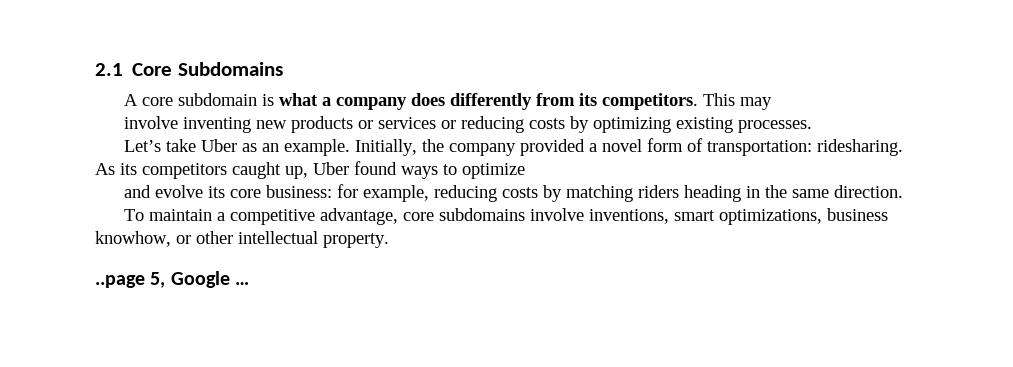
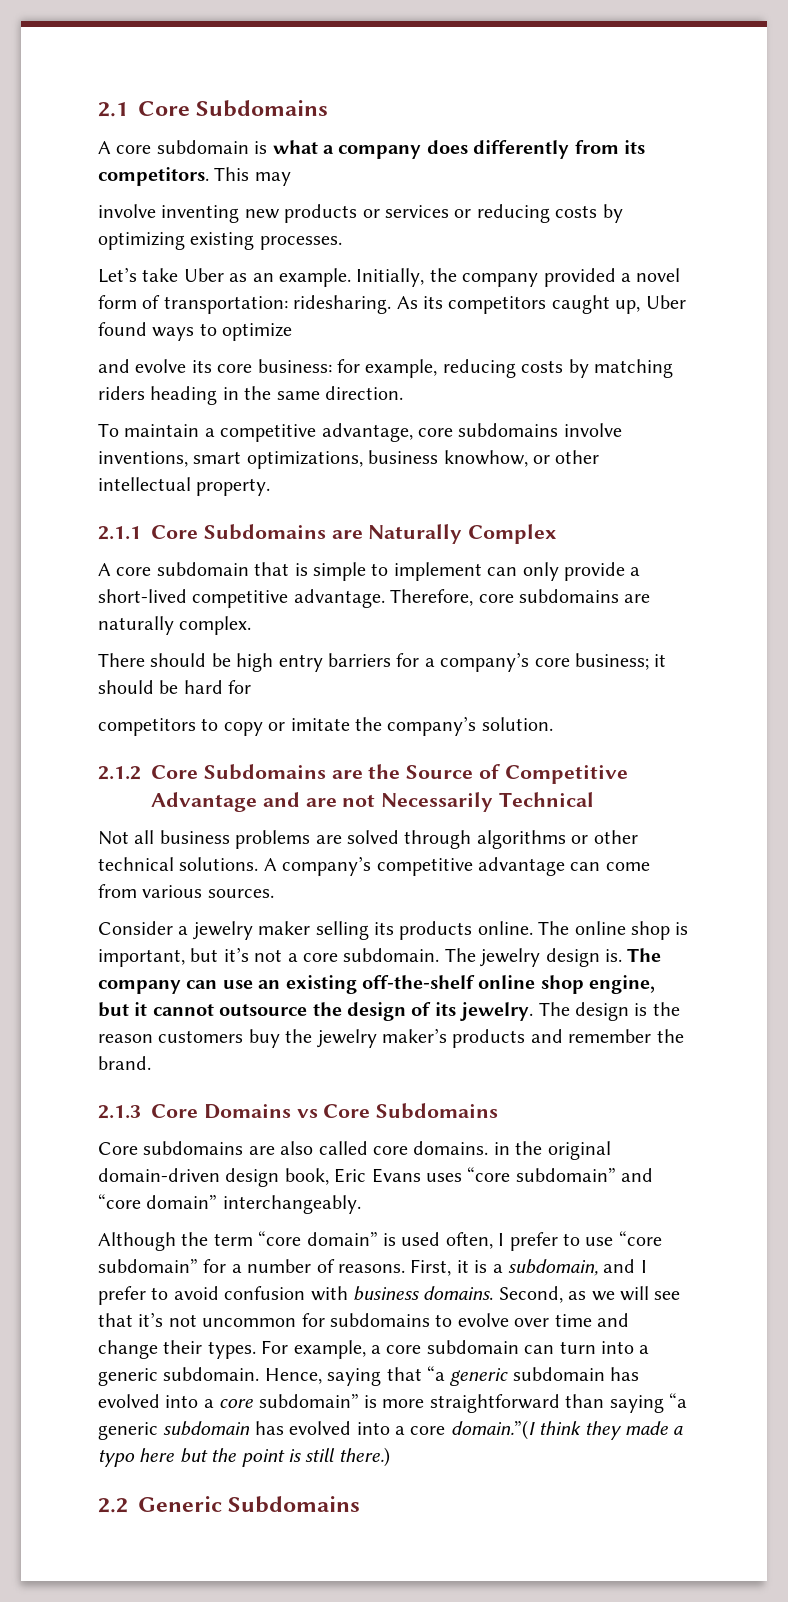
[95,271,249,288] ..page 5, Google … -> [98,524,558,544] [98,562,641,581] [98,589,651,608] [98,616,252,635] [98,652,667,672] [98,680,252,694] [98,716,553,736] [98,764,628,784] [151,792,595,812] [98,830,638,849] [98,856,650,876] [98,884,274,898] [98,921,689,940] [98,947,662,967] [98,975,656,994] [98,1002,680,1021] [98,1028,684,1048] [98,1056,151,1070] [98,1103,499,1119] [98,1141,611,1160] [98,1167,654,1187] [98,1194,361,1214] [98,1231,662,1251] [98,1258,647,1276] [98,1286,681,1305] [98,1312,629,1327] [98,1340,650,1359] [98,1366,640,1386] [98,1393,687,1413] [98,1420,684,1440] [98,1447,390,1467] [98,1496,361,1513] 2.1.1 Core Subdomains are Naturally Complex // A core subdomain that is simple to implement can only provide a short-lived competitive advantage. Therefore, core subdomains are naturally complex. // There should be high entry barriers for a company’s core business; it should be hard for // competitors to copy or imitate the company’s solution. // 2.1.2 Core Subdomains are the Source of Competitive Advantage and are not Necessarily Technical // Not all business problems are solved through algorithms or other technical solutions. A company’s competitive advantage can come from various sources. // Consider a jewelry maker selling its products online. The online shop is important, but it’s not a core subdomain. The jewelry design is. The company can use an existing off-the-shelf online shop engine, but it cannot outsource the design of its jewelry. The design is the reason customers buy the jewelry maker’s products and remember the brand. // 2.1.3 Core Domains vs Core Subdomains // Core subdomains are also called core domains. in the original domain-driven design book, Eric Evans uses “core subdomain” and “core domain” interchangeably. // Although the term “core domain” is used often, I prefer to use “core subdomain” for a number of reasons. First, it is a subdomain, and I prefer to avoid confusion with business domains. Second, as we will see that it’s not uncommon for subdomains to evolve over time and change their types. For example, a core subdomain can turn into a generic subdomain. Hence, saying that “a generic subdomain has evolved into a core subdomain” is more straightforward than saying “a generic subdomain has evolved into a core domain.”(I think they made a typo here but the point is still there.) // 2.2 Generic Subdomains

